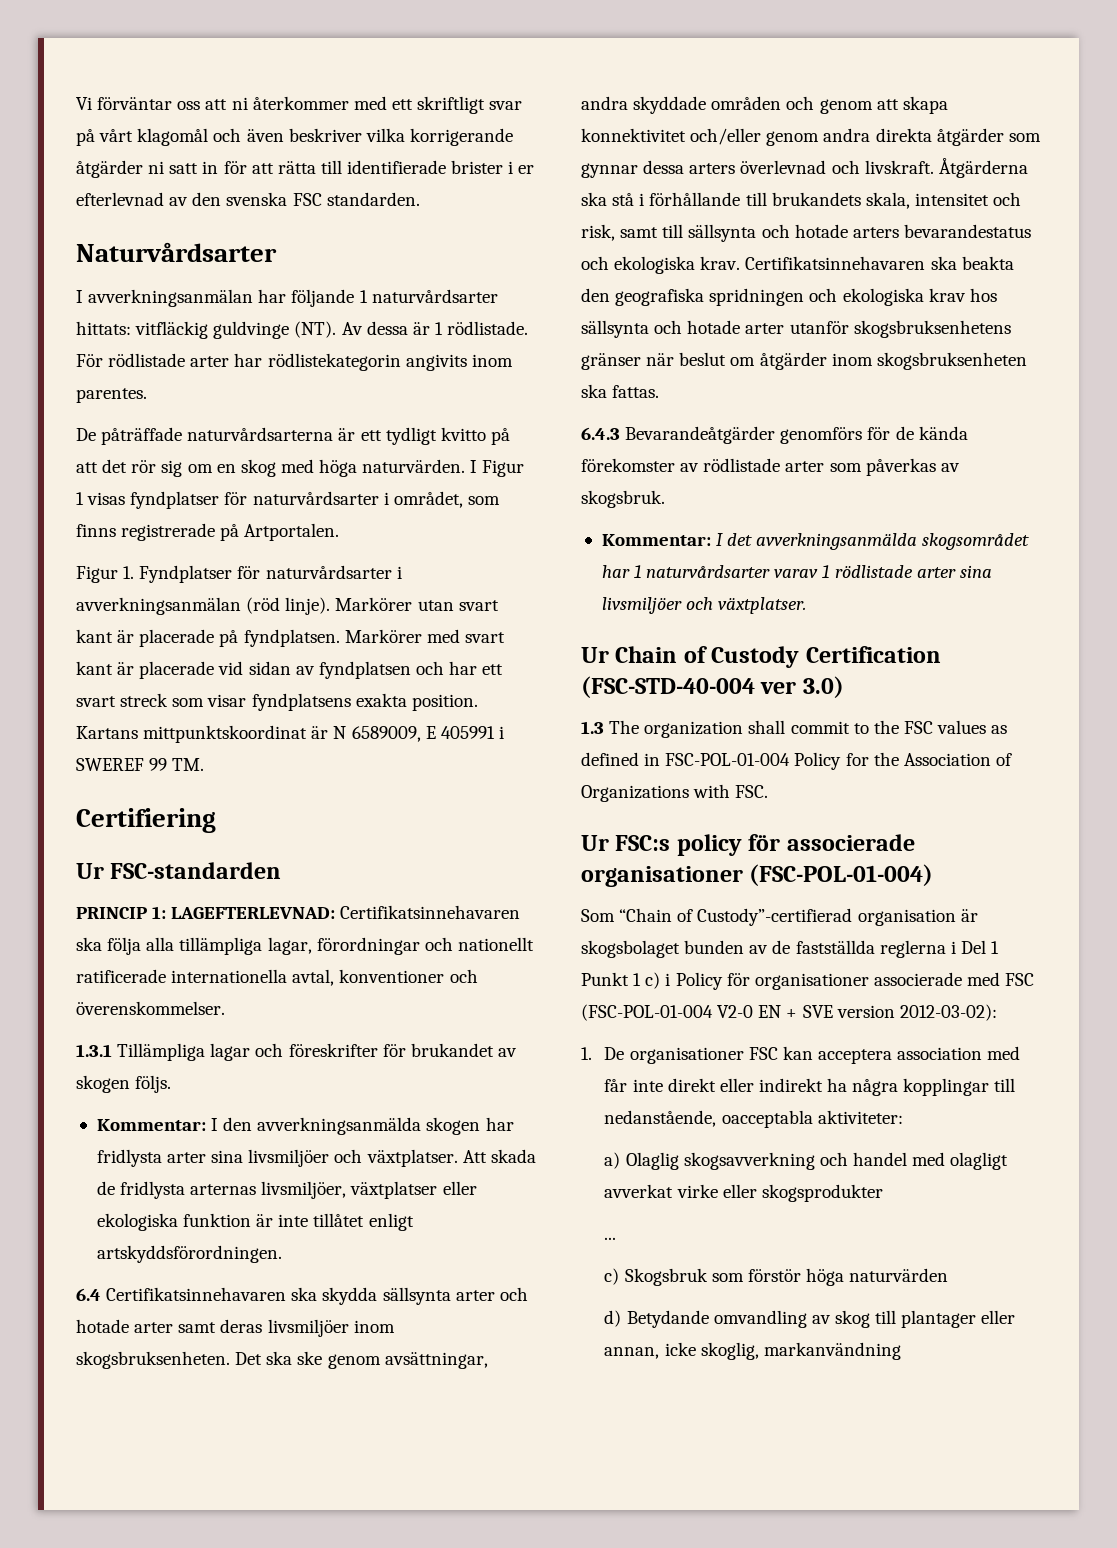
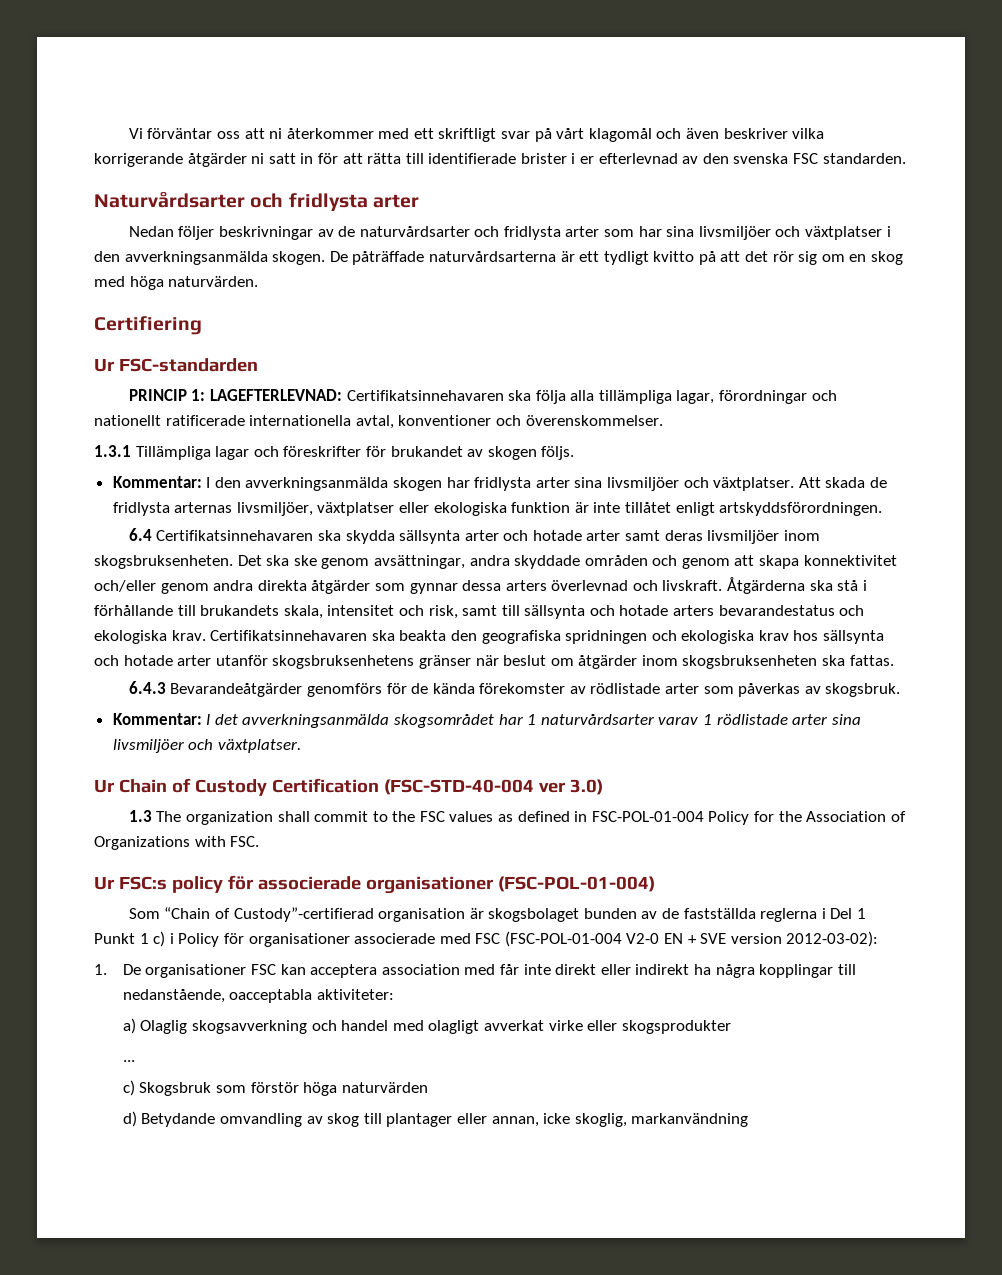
[76,289,498,307] [76,321,529,339] [76,353,513,371] [76,388,147,403] // I avverkningsanmälan har följande 1 naturvårdsarter hittats: vitfläckig guldvinge (NT). Av dessa är 1 rödlistade. För rödlistade arter har rödlistekategorin angivits inom parentes. // -> [250,193,419,212] [128,226,891,240] [94,251,326,265] och fridlysta arter // Nedan följer beskrivningar av de naturvårdsarter och fridlysta arter som har sina livsmiljöer och växtplatser i den avverkningsanmälda skogen.
[470,460,525,477] [76,491,500,509] [76,523,340,541] [76,565,402,583] [76,597,499,615] [76,629,505,647] [76,661,504,679] [76,693,478,711] [76,725,504,743] [76,758,205,771] I Figur 1 visas fyndplatser för naturvårdsarter i området, som finns registrerade på Artportalen. // Figur 1. Fyndplatser för naturvårdsarter i avverkningsanmälan (röd linje). Markörer utan svart kant är placerade på fyndplatsen. Markörer med svart kant är placerade vid sidan av fyndplatsen och har ett svart streck som visar fyndplatsens exakta position. Kartans mittpunktskoordinat är N 6589009, E 405991 i SWEREF 99 TM. -> (259, 281) none

